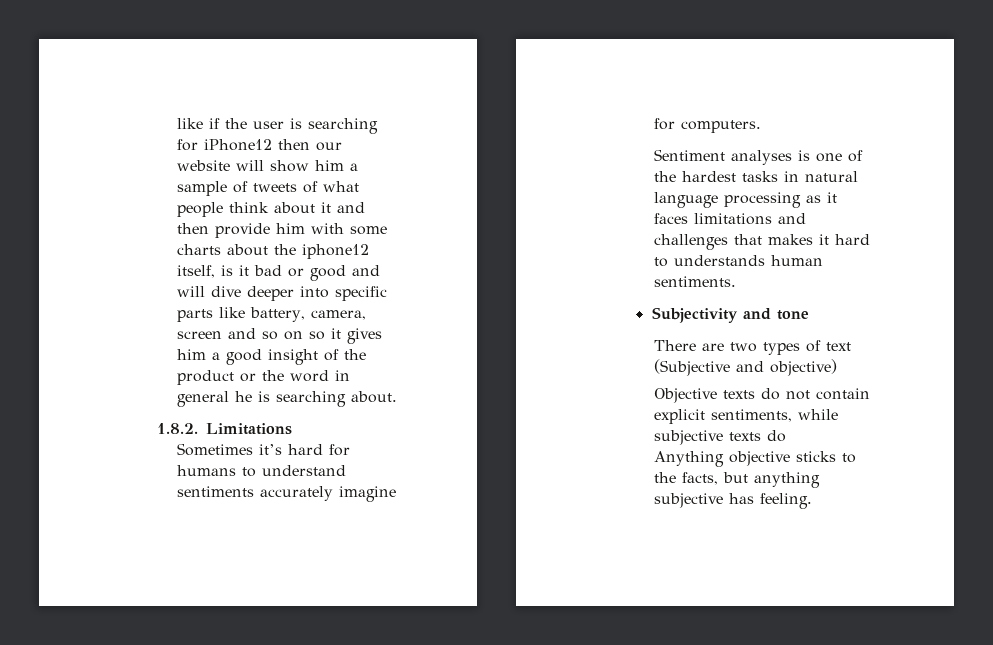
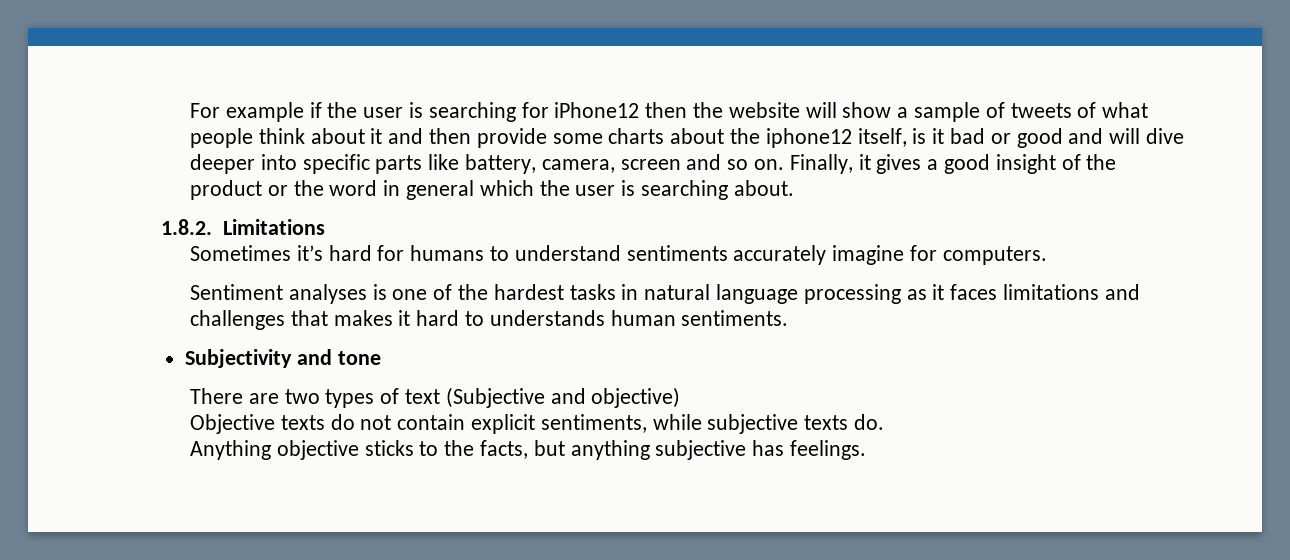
[176,118,203,129] like -> [189,102,304,122] For example
[315,142,342,151] our -> [693,102,724,118] the
[314,160,344,171] him -> (892, 110) none
[275,223,344,234] him with -> (547, 138) none
[283,331,325,340] on so -> [754,154,853,174] on. Finally,
[176,349,206,360] him -> (922, 164) none
[234,391,252,402] he -> [479,180,616,196] which the user
[766,430,786,442] do -> [854,414,885,430] do.
[759,493,812,509] feeling. -> [790,440,867,460] feelings.

